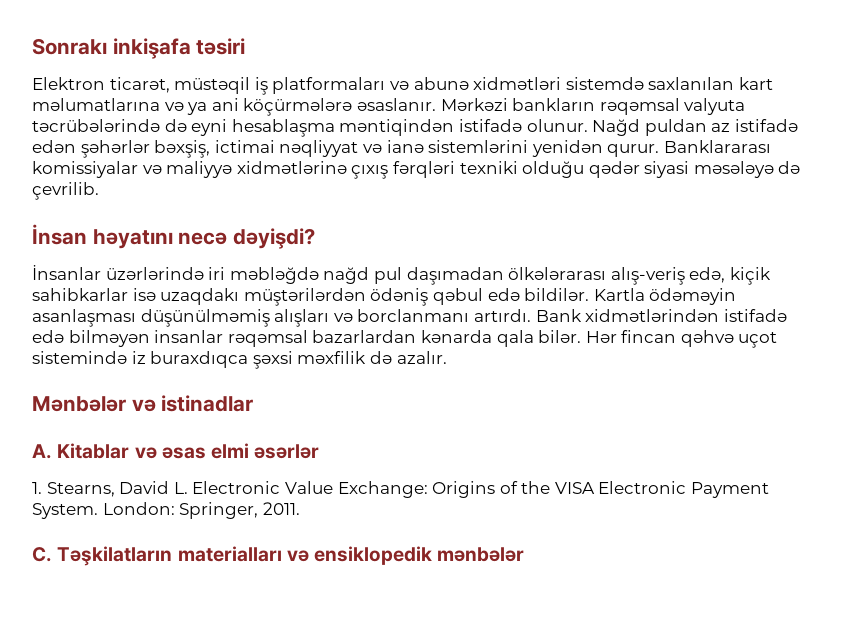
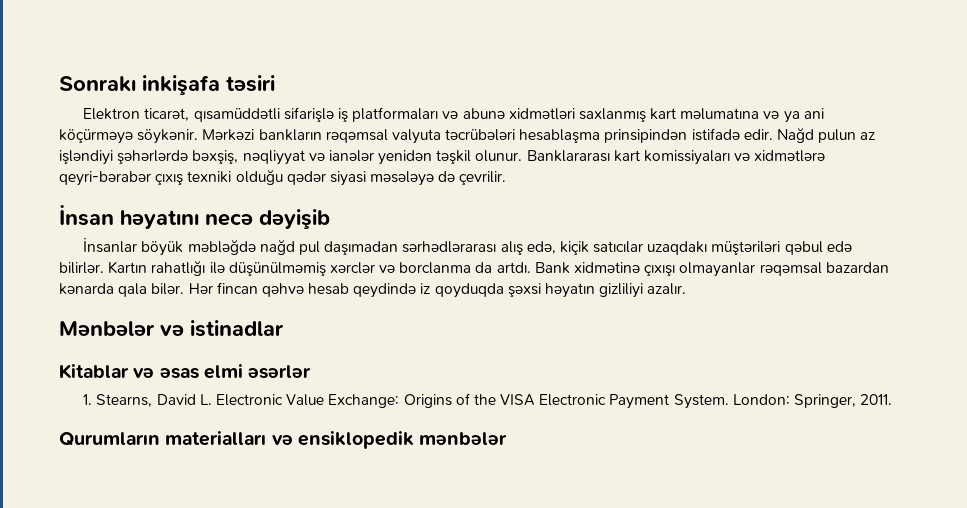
[174,77,251,94] müstəqil -> [193,107,334,122] qısamüddətli sifarişlə
[565,77,773,90] [32,98,160,111] sistemdə saxlanılan kart məlumatlarına -> [578,108,760,122] saxlanmış kart məlumatına
[243,98,436,116] köçürmələrə əsaslanır. -> [59,129,199,144] köçürməyə söykənir.
[32,119,798,137] [32,140,771,158] [32,161,455,179] təcrübələrində də eyni hesablaşma məntiqindən istifadə olunur. Nağd puldan az istifadə edən şəhərlər bəxşiş, ictimai nəqliyyat və ianə sistemlərini yenidən qurur. Banklararası komissiyalar və maliyyə xidmətlərinə çıxış fərqləri -> [445,127,876,143] [59,150,826,165] [59,171,184,186] təcrübələri hesablaşma prinsipindən istifadə edir. Nağd pulun az işləndiyi şəhərlərdə bəxşiş, nəqliyyat və ianələr yenidən təşkil olunur. Banklararası kart komissiyaları və xidmətlərə qeyri-bərabər çıxış
[32,182,99,200] çevrilib. -> [459,171,507,185] çevrilir.
[233,228,316,249] dəyişdi? -> [259,209,330,229] dəyişib
[105,267,226,280] üzərlərində iri -> [141,241,184,256] böyük
[508,267,771,285] [32,288,737,306] [32,309,787,327] [32,330,417,347] ölkələrarası alış-veriş edə, kiçik sahibkarlar isə uzaqdakı müştərilərdən ödəniş qəbul edə bildilər. Kartla ödəməyin asanlaşması düşünülməmiş alışları və borclanmanı artırdı. Bank xidmətlərindən istifadə edə bilməyən insanlar rəqəmsal bazarlardan -> [402,241,852,255] [59,260,889,277] sərhədlərarası alış edə, kiçik satıcılar uzaqdakı müştəriləri qəbul edə bilirlər. Kartın rahatlığı ilə düşünülməmiş xərclər və borclanma da artdı. Bank xidmətinə çıxışı olmayanlar rəqəmsal bazardan
[738,332,778,348] [32,351,392,369] uçot sistemində iz buraxdıqca şəxsi məxfilik də -> [308,283,644,298] hesab qeydində iz qoyduqda şəxsi həyatın gizliliyi
[32,444,52,459] A. -> (284, 328) none
[32,546,173,566] C. Təşkilatların -> [59,432,160,446] Qurumların

